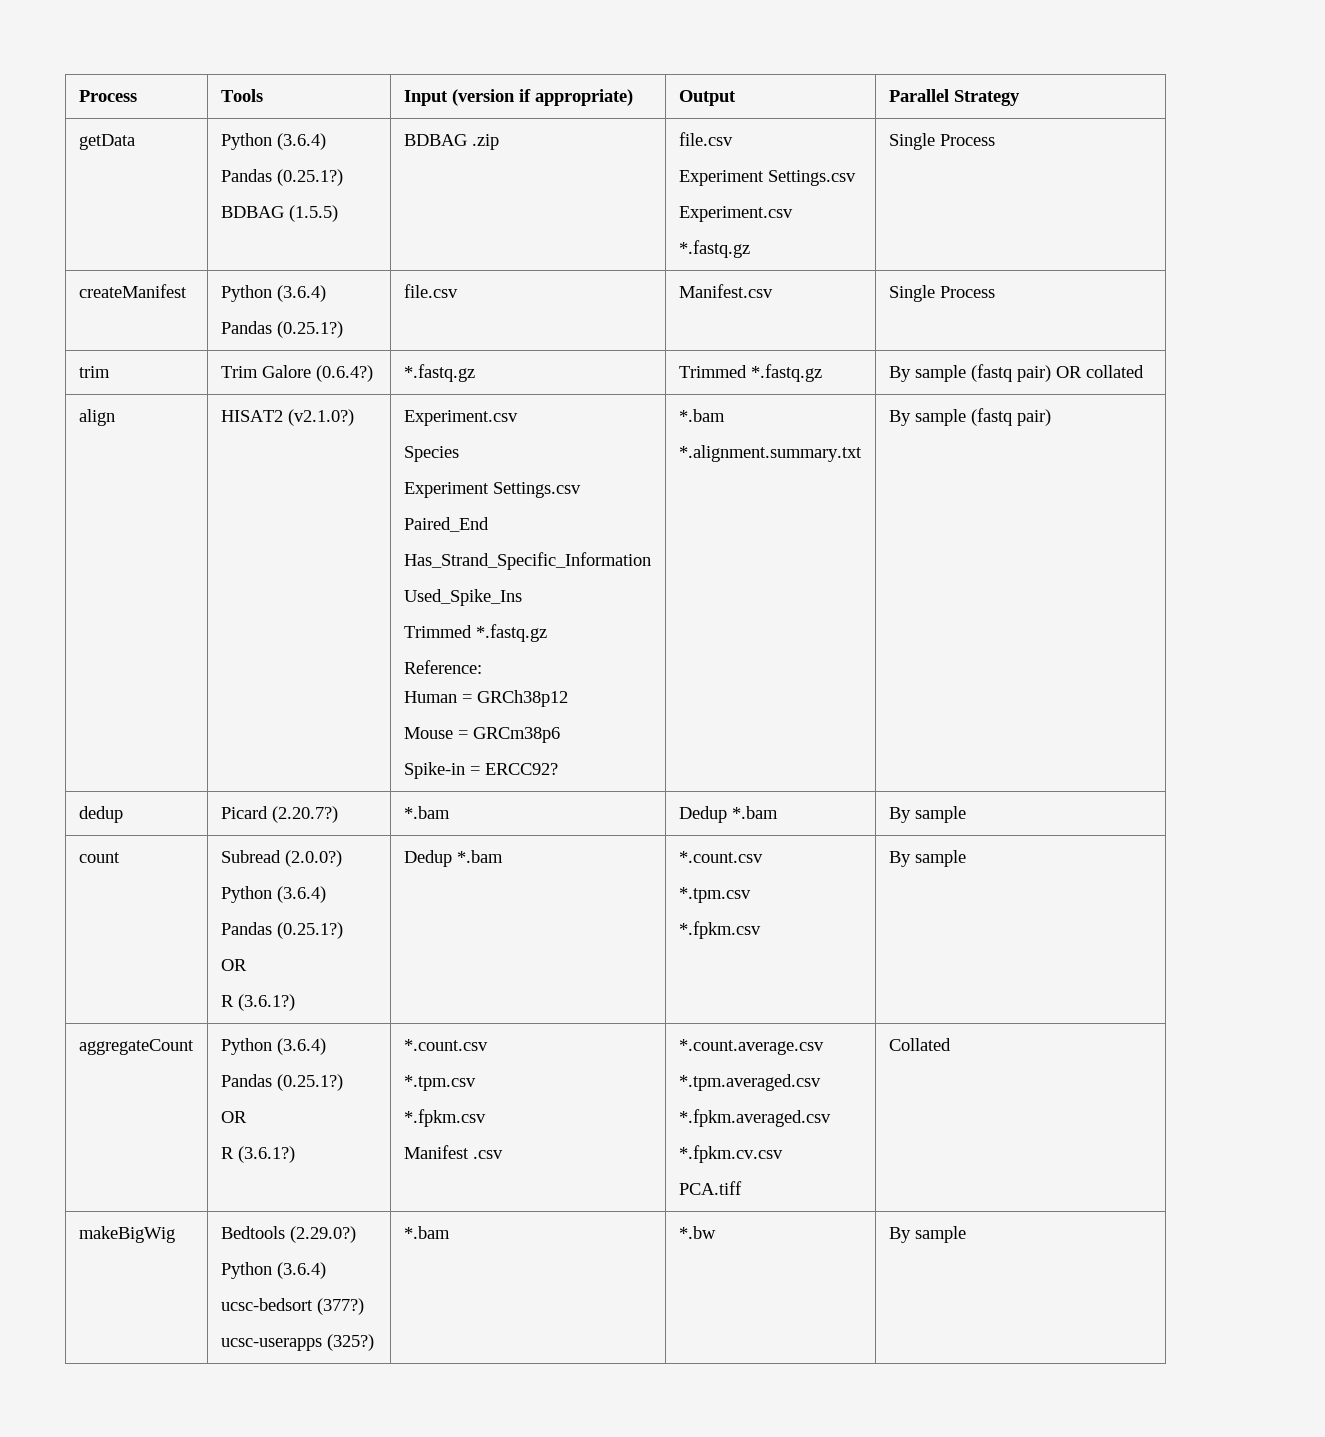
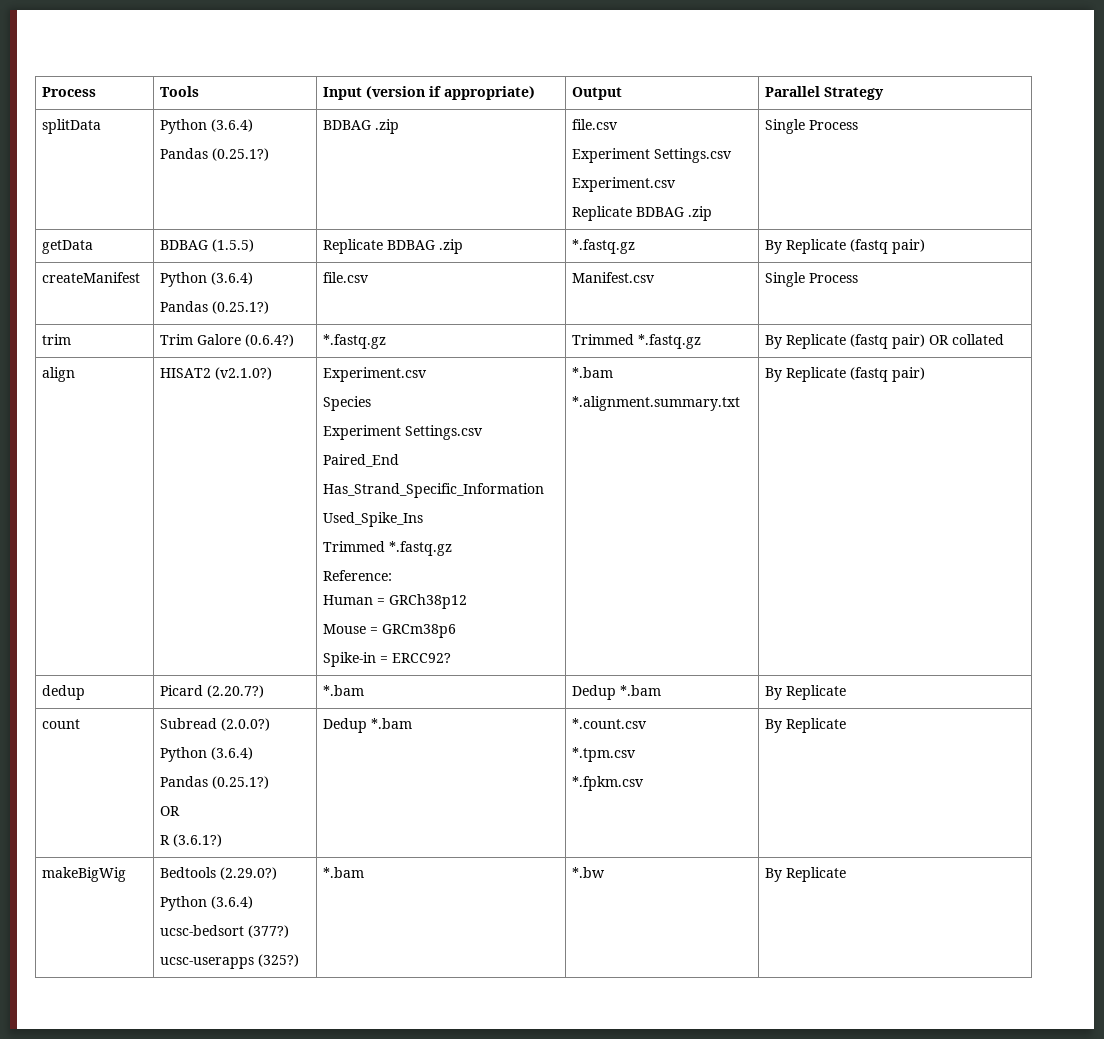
[78,134,135,150] [220,133,326,150] [220,169,343,186] [220,205,338,222] getData | Python (3.6.4) // Pandas (0.25.1?) // BDBAG (1.5.5) -> [41,119,101,134] [159,119,253,134] [159,148,269,161] splitData | Python (3.6.4) // Pandas (0.25.1?)
[678,240,750,258] [888,133,995,150] *.fastq.gz | Single Process -> [571,206,712,221] [764,119,858,134] [41,240,93,254] [159,239,254,252] [322,239,463,254] [571,239,635,254] [764,239,925,254] Replicate BDBAG .zip | Single Process // getData | BDBAG (1.5.5) | Replicate BDBAG .zip | *.fastq.gz | By Replicate (fastq pair)
[914,365,966,382] sample -> [785,334,846,349] Replicate
[914,409,966,426] sample -> [785,367,846,382] Replicate
[914,806,966,823] sample -> [785,685,846,700] Replicate
[914,850,966,867] [78,1039,194,1055] [220,1038,326,1055] [220,1074,343,1091] [220,1111,247,1123] [220,1146,295,1163] [403,1039,488,1051] [403,1075,476,1091] [403,1109,486,1127] [403,1145,503,1159] [678,1039,824,1055] [678,1074,821,1091] [678,1109,831,1127] [678,1145,783,1163] [678,1181,742,1195] [888,1038,951,1051] sample // aggregateCount | Python (3.6.4) // Pandas (0.25.1?) // OR // R (3.6.1?) | *.count.csv // *.tpm.csv // *.fpkm.csv // Manifest .csv | *.count.average.csv // *.tpm.averaged.csv // *.fpkm.averaged.csv // *.fpkm.cv.csv // PCA.tiff | Collated -> [785,718,846,733] Replicate
[914,1226,966,1243] sample -> [785,867,846,882] Replicate

